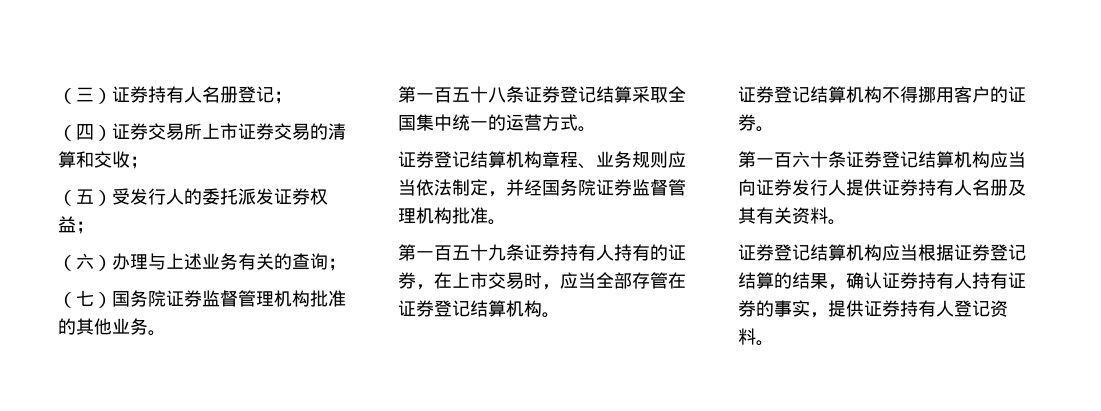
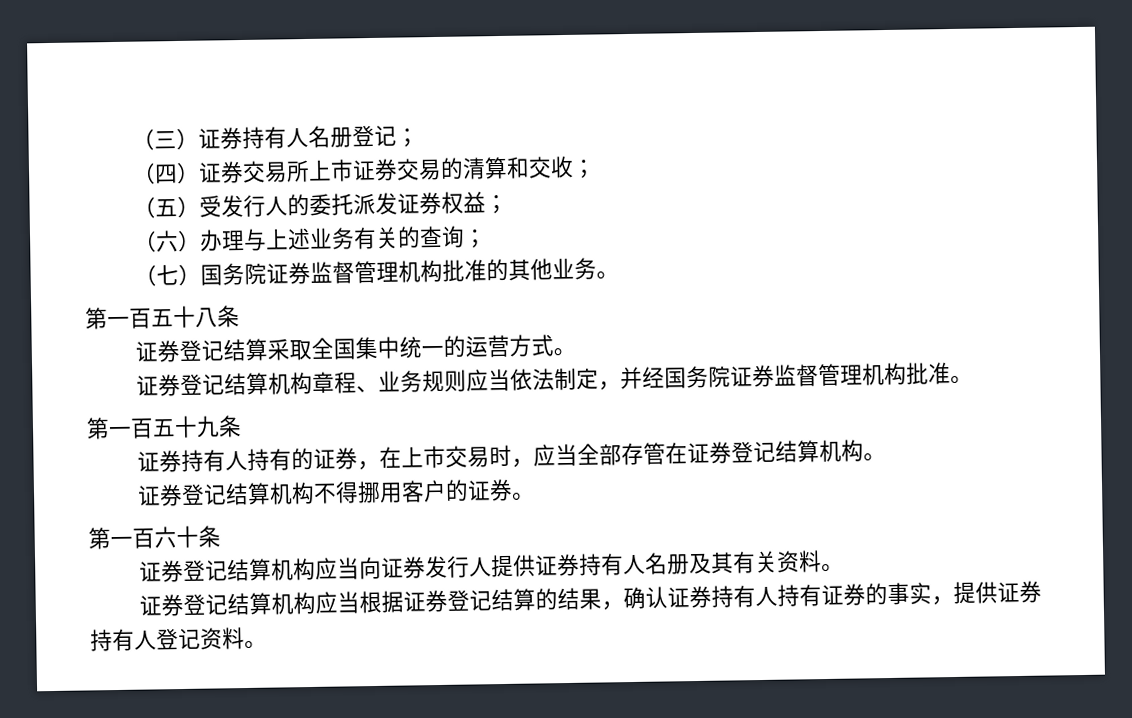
(524, 94) none -> (240, 316) //
(524, 252) none -> (242, 426) //
(846, 159) none -> (221, 536) //

